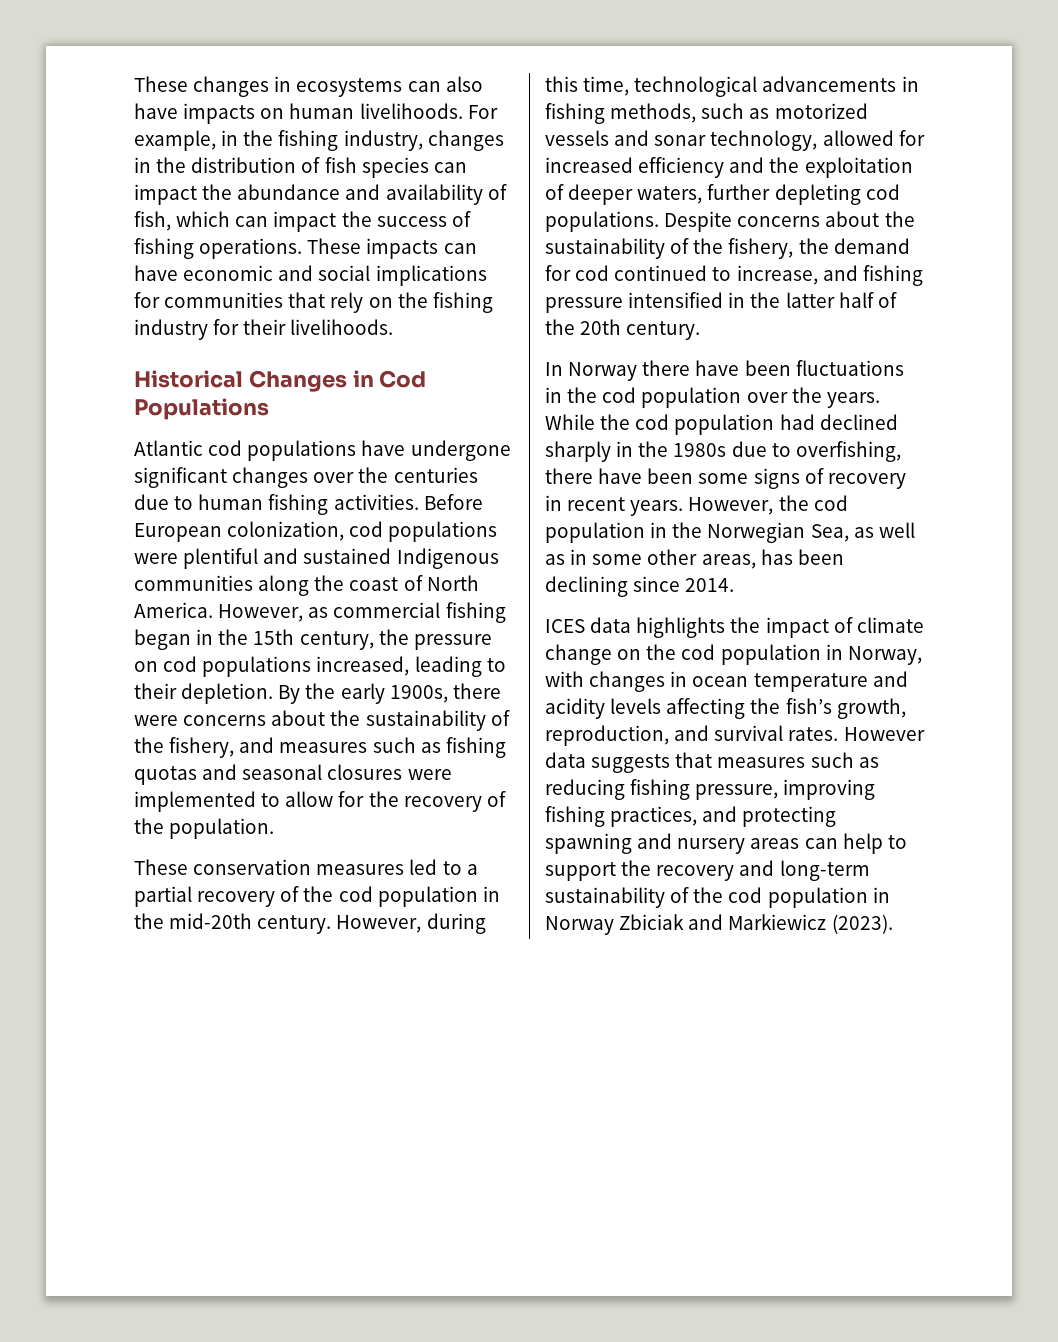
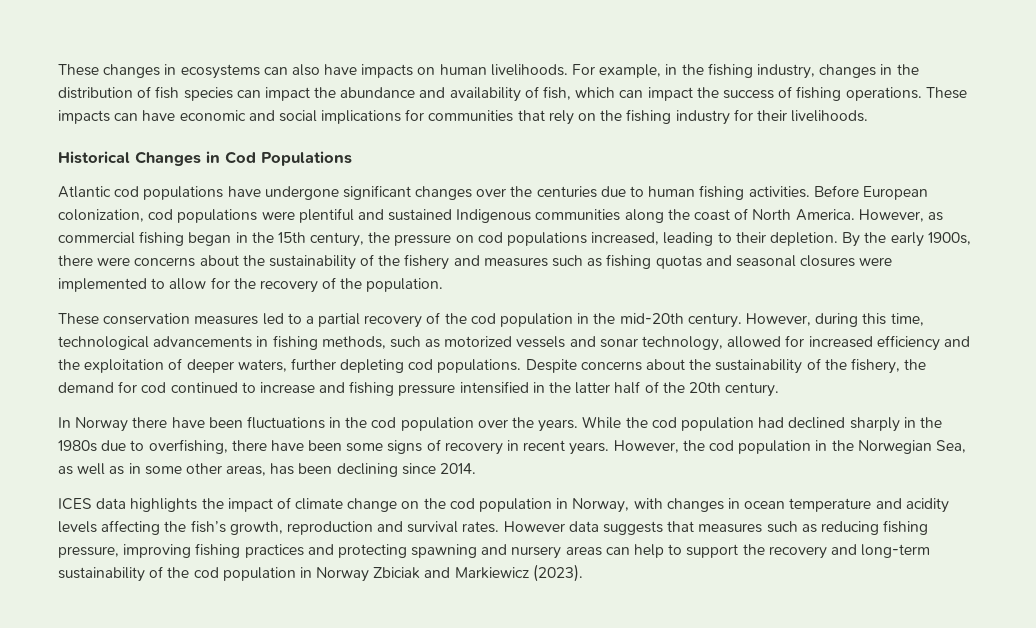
[169,737,235,758] fishery, -> [404,254,450,270] fishery
[736,265,818,285] increase, -> [259,382,315,394] increase
[545,725,669,746] reproduction, -> [286,521,373,535] reproduction
[610,806,698,827] practices, -> [244,544,304,558] practices

